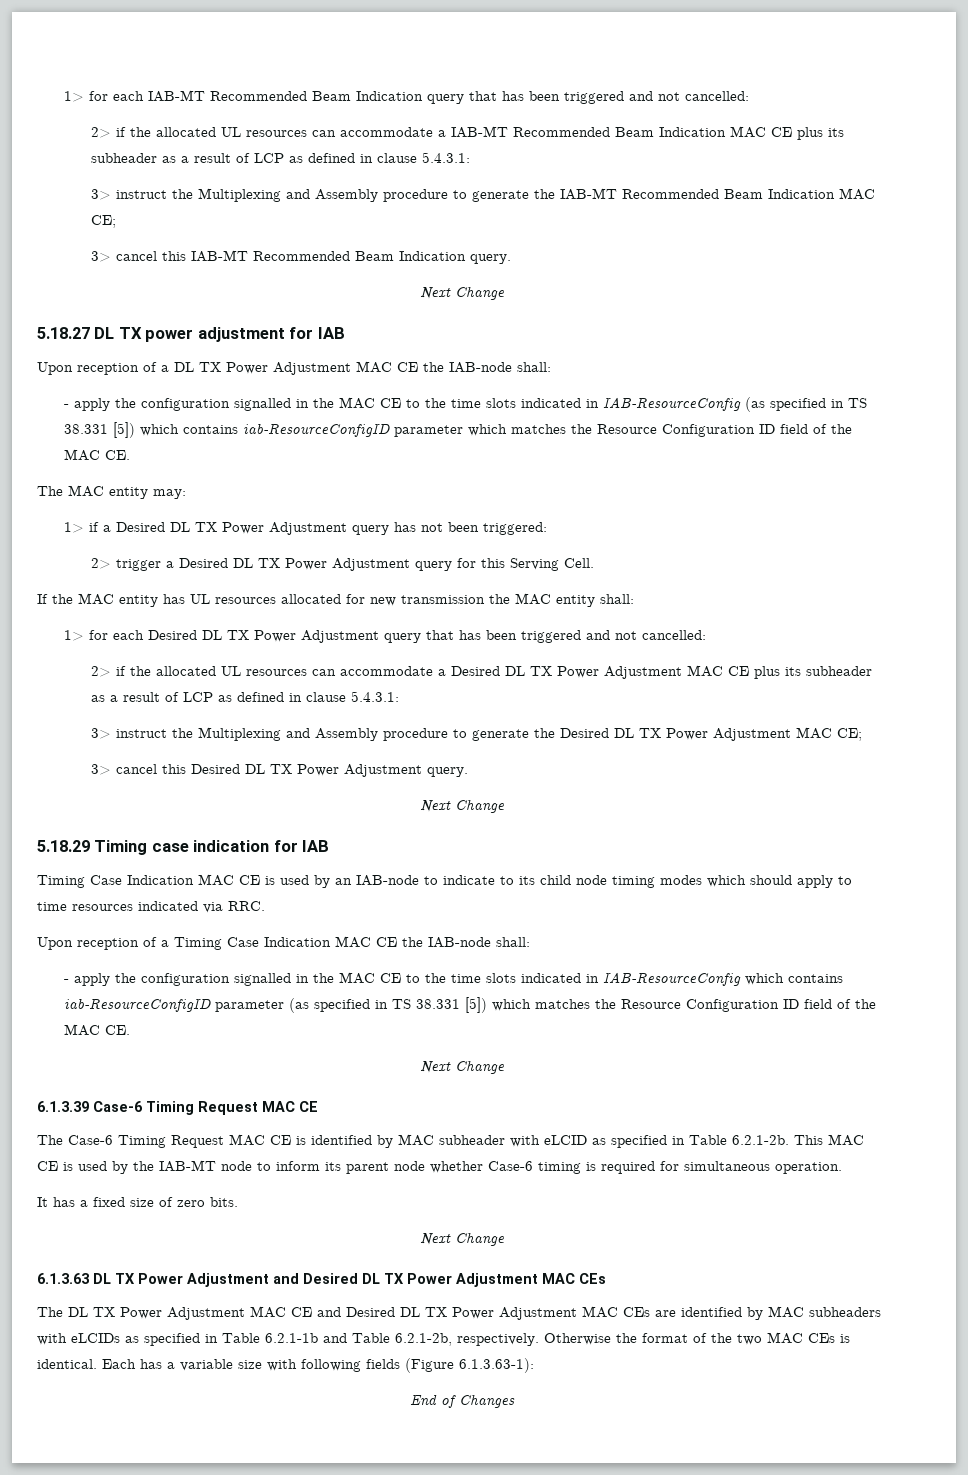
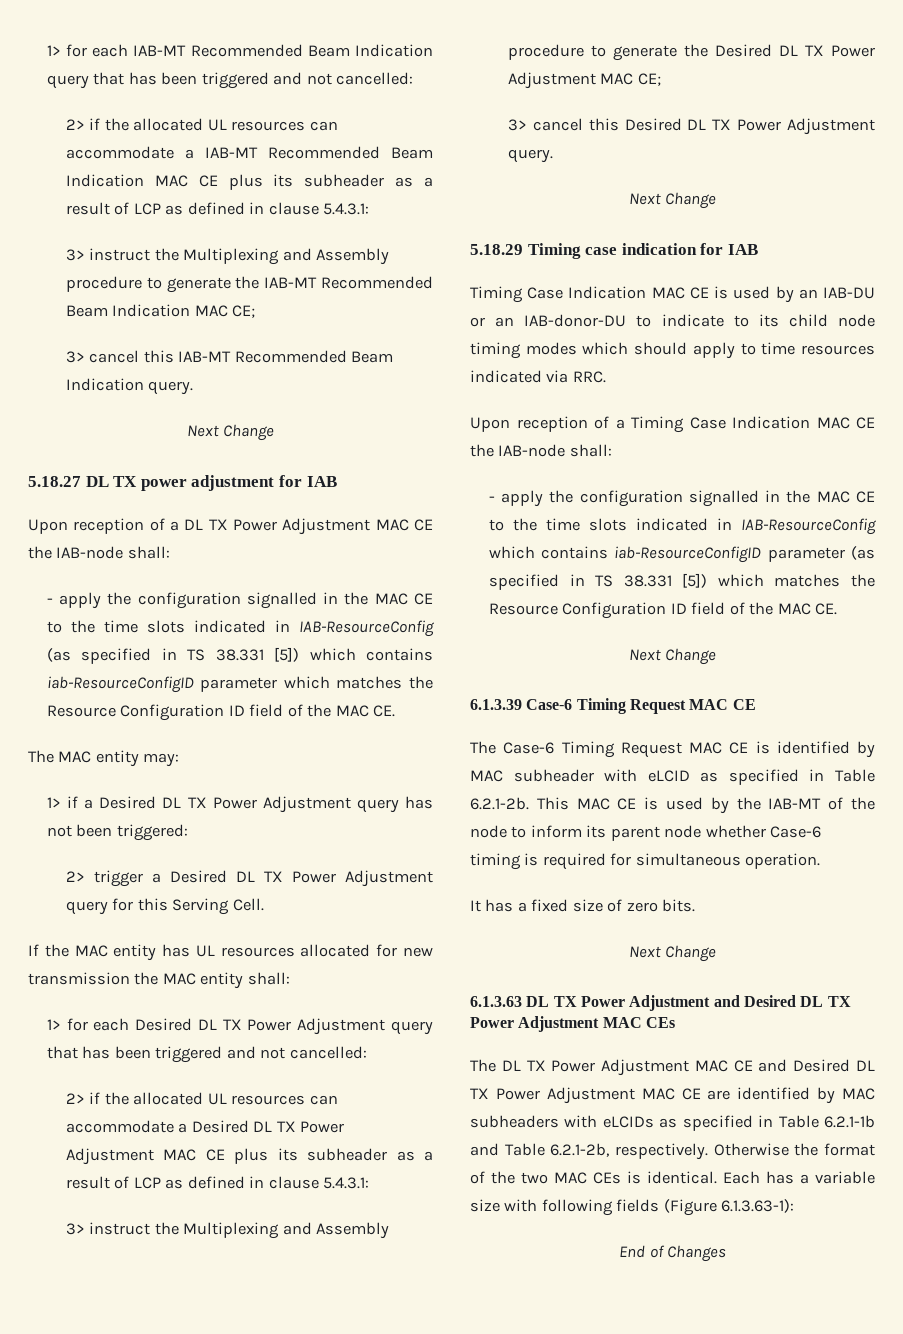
[356,875,419,886] IAB-node -> [823,287,875,299] [470,314,627,327] IAB-DU or an IAB-donor-DU
(216, 1166) none -> [828,797,876,810] of the
[623,1307,650,1317] CEs -> [681,1088,701,1100] CE

